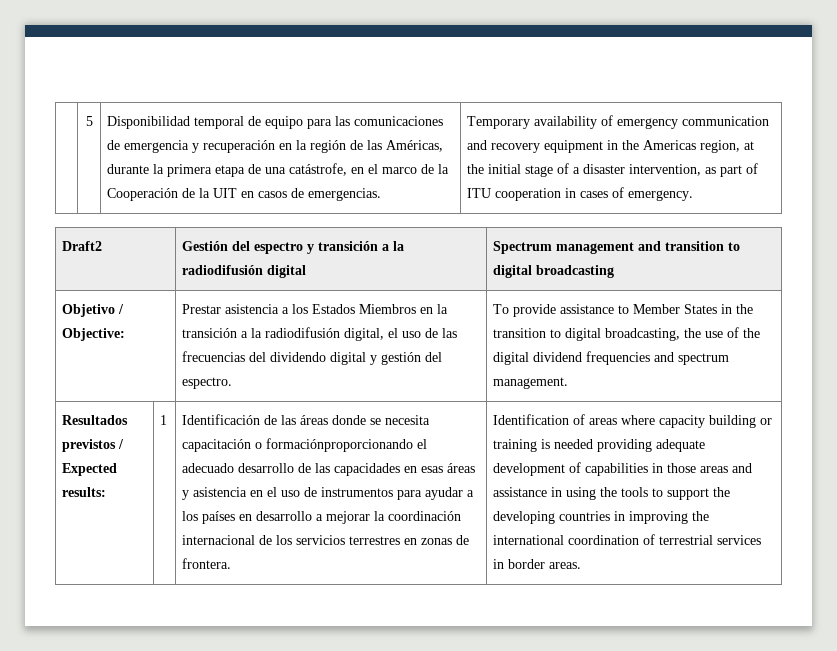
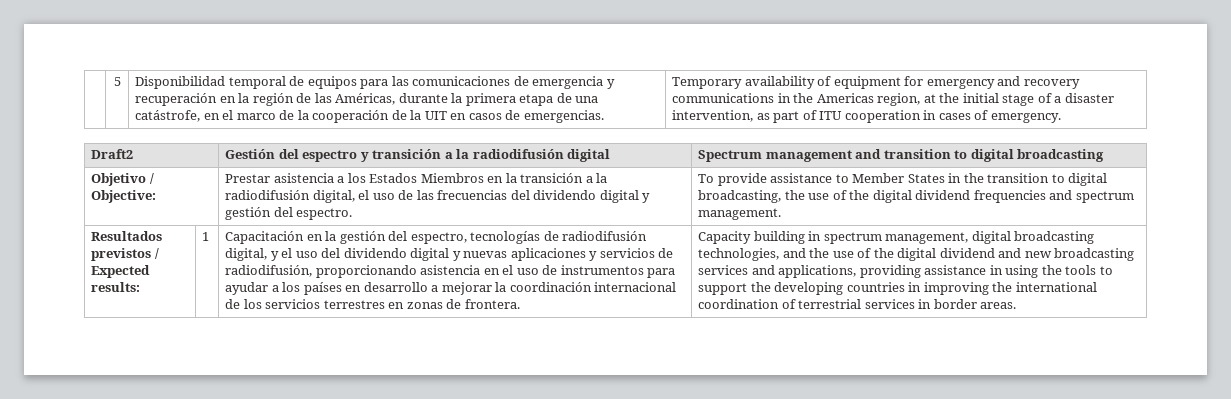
[265,116,304,129] equipo -> [307,76,357,89] equipos
[107,188,179,201] Cooperación -> [312,110,390,123] cooperación
[617,116,770,129] emergency communication -> [833,76,995,89] equipment for emergency
[544,140,604,153] equipment -> [672,93,775,103] communications
[182,414,431,425] [182,438,428,452] [182,463,476,476] [182,490,190,500] Identificación de las áreas donde se necesita capacitación o formaciónproporcionando el adecuado desarrollo de las capacidades en esas áreas y -> [225,231,648,244] [225,248,674,261] [225,265,417,278] Capacitación en la gestión del espectro, tecnologías de radiodifusión digital, y el uso del dividendo digital y nuevas aplicaciones y servicios de radiodifusión, proporcionando
[493,414,773,428] [493,439,706,452] [493,462,753,476] Identification of areas where capacity building or training is needed providing adequate development of capabilities in those areas and -> [698,231,1095,244] [698,248,1135,261] [698,265,921,278] Capacity building in spectrum management, digital broadcasting technologies, and the use of the digital dividend and new broadcasting services and applications, providing

